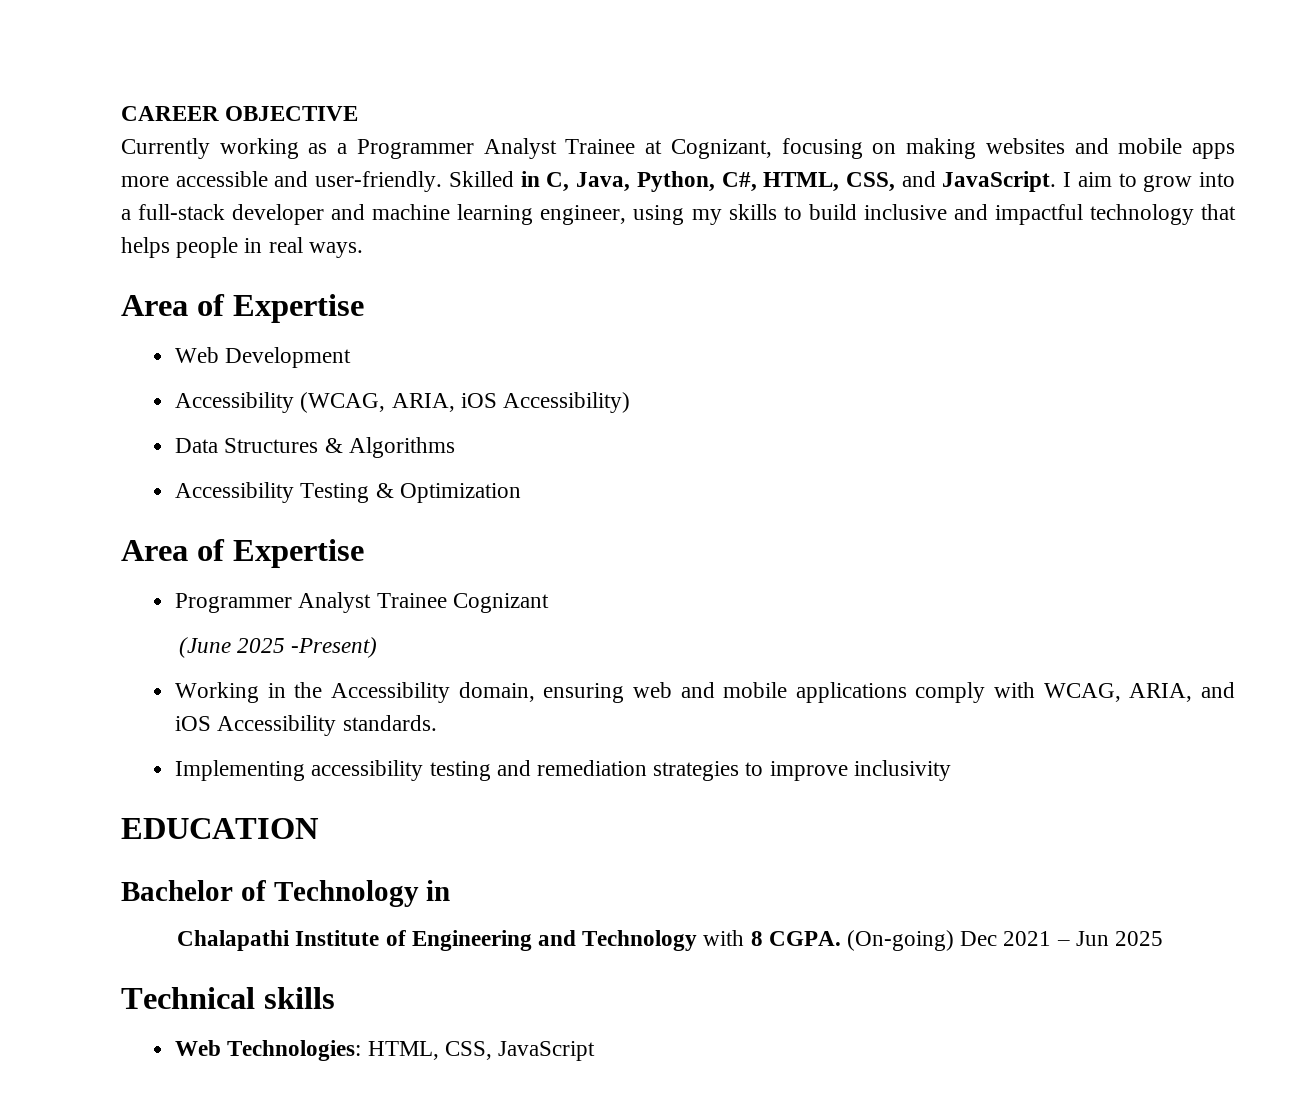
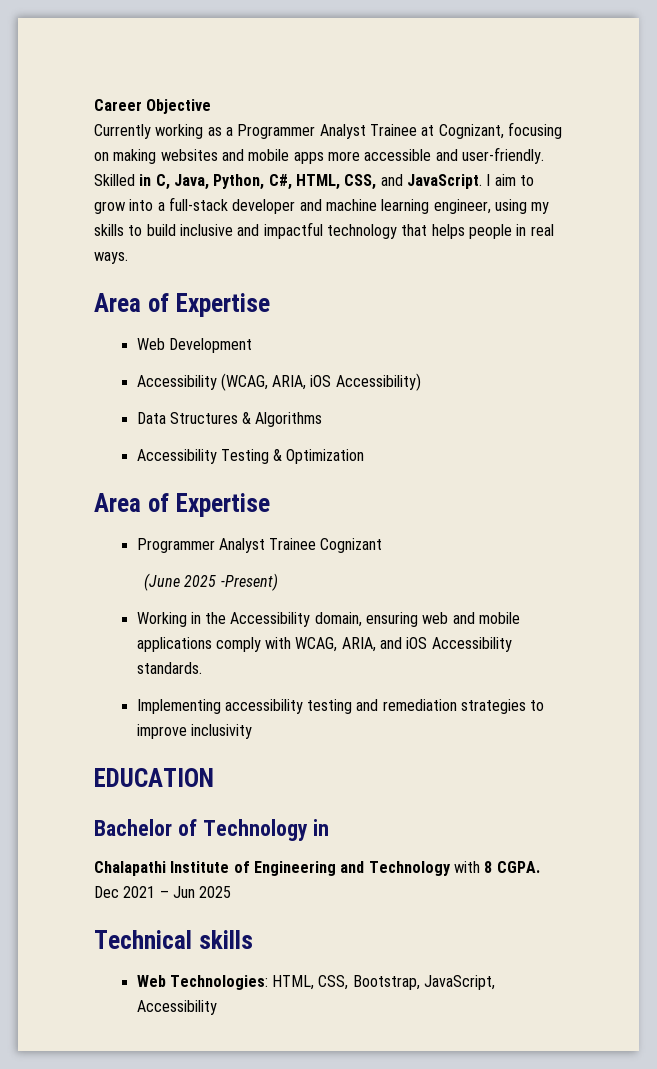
[121,106,359,121] CAREER OBJECTIVE -> [94,99,212,114] Career Objective
[847,930,955,951] (On-going) -> (540, 867) none
[497,1041,595,1061] JavaScript -> [352,975,496,990] [136,1000,217,1015] Bootstrap, JavaScript, Accessibility

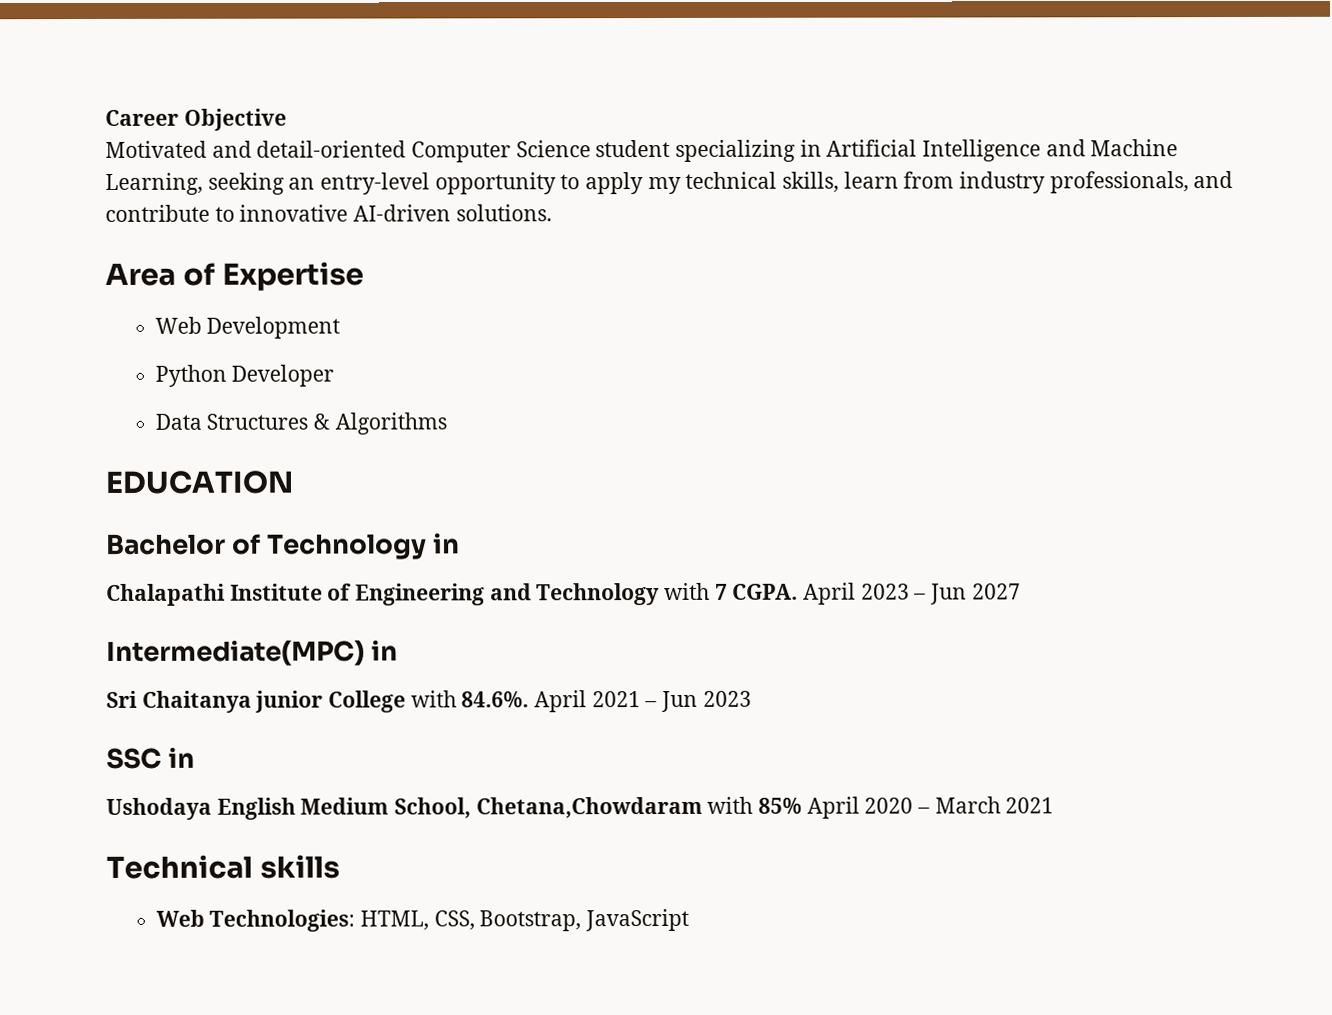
[94,122,562,139] [94,147,544,164] [94,174,534,190] [94,197,550,214] [94,222,554,239] [94,252,128,264] Currently working as a Programmer Analyst Trainee at Cognizant, focusing on making websites and mobile apps more accessible and user-friendly. Skilled in C, Java, Python, C#, HTML, CSS, and JavaScript. I aim to grow into a full-stack developer and machine learning engineer, using my skills to build inclusive and impactful technology that helps people in real ways. -> [105,139,1179,163] [105,171,1234,195] [105,204,552,222] Motivated and detail-oriented Computer Science student specializing in Artificial Intelligence and Machine Learning, seeking an entry-level opportunity to apply my technical skills, learn from industry professionals, and contribute to innovative AI-driven solutions.
[136,373,421,391] Accessibility (WCAG, ARIA, iOS Accessibility) -> [154,364,335,387] Python Developer
[136,449,365,464] [94,493,270,517] [136,538,383,553] [143,573,278,591] [136,612,521,627] [136,637,512,652] [136,662,202,674] [136,699,545,714] [136,724,252,739] // Accessibility Testing & Optimization // Area of Expertise // Programmer Analyst Trainee Cognizant // (June 2025 -Present) // Working in the Accessibility domain, ensuring web and mobile applications comply with WCAG, ARIA, and iOS Accessibility standards. // Implementing accessibility testing and remediation strategies to improve inclusivity -> (447, 423) none
[484,861,540,873] [94,886,232,898] 8 CGPA. Dec 2021 – Jun 2025 -> [714,582,1021,605] [106,639,399,666] [106,690,752,713] [106,747,196,769] [106,796,1055,820] 7 CGPA. April 2023 – Jun 2027 // Intermediate(MPC) in // Sri Chaitanya junior College with 84.6%. April 2021 – Jun 2023 // SSC in // Ushodaya English Medium School, Chetana,Chowdaram with 85% April 2020 – March 2021
[424,975,496,990] [136,1000,217,1015] JavaScript, Accessibility -> [584,908,689,932] JavaScript

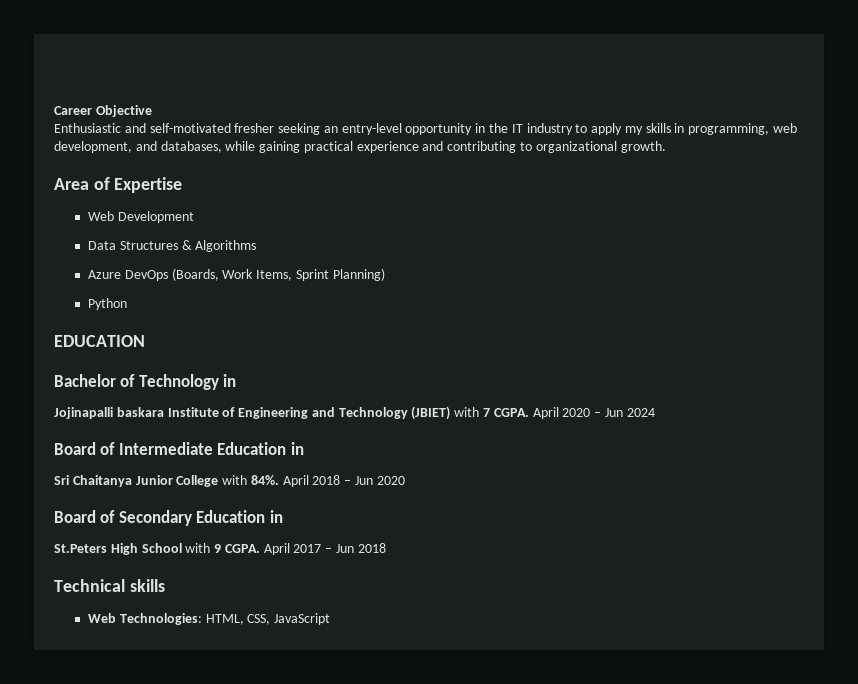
[105,139,1179,163] [105,171,1234,195] [105,204,552,222] Motivated and detail-oriented Computer Science student specializing in Artificial Intelligence and Machine Learning, seeking an entry-level opportunity to apply my technical skills, learn from industry professionals, and contribute to innovative AI-driven solutions. -> [54,123,798,135] [54,141,666,153] Enthusiastic and self-motivated fresher seeking an entry-level opportunity in the IT industry to apply my skills in programming, web development, and databases, while gaining practical experience and contributing to organizational growth.
[154,364,335,387] // Python Developer -> (194, 217) none
(447, 423) none -> [88,268,385,281] [88,298,128,310] // Azure DevOps (Boards, Work Items, Sprint Planning) // Python
[106,583,226,606] Chalapathi -> [54,407,164,419] Jojinapalli baskara
(661, 594) none -> [411,406,451,420] (JBIET)
[860,583,1021,605] [106,639,365,666] 2023 – Jun 2027 // Intermediate(MPC) -> [562,408,655,417] [54,442,287,455] 2020 – Jun 2024 // Board of Intermediate Education
[255,690,324,713] junior -> [135,475,173,485] Junior
[461,690,752,713] [106,747,196,769] [106,796,1055,820] 84.6%. April 2021 – Jun 2023 // SSC in // Ushodaya English Medium School, Chetana,Chowdaram with 85% April 2020 – March 2021 -> [250,475,405,487] [54,510,283,526] [54,543,386,555] 84%. April 2018 – Jun 2020 // Board of Secondary Education in // St.Peters High School with 9 CGPA. April 2017 – Jun 2018
[479,910,582,932] Bootstrap, -> (271, 619) none

